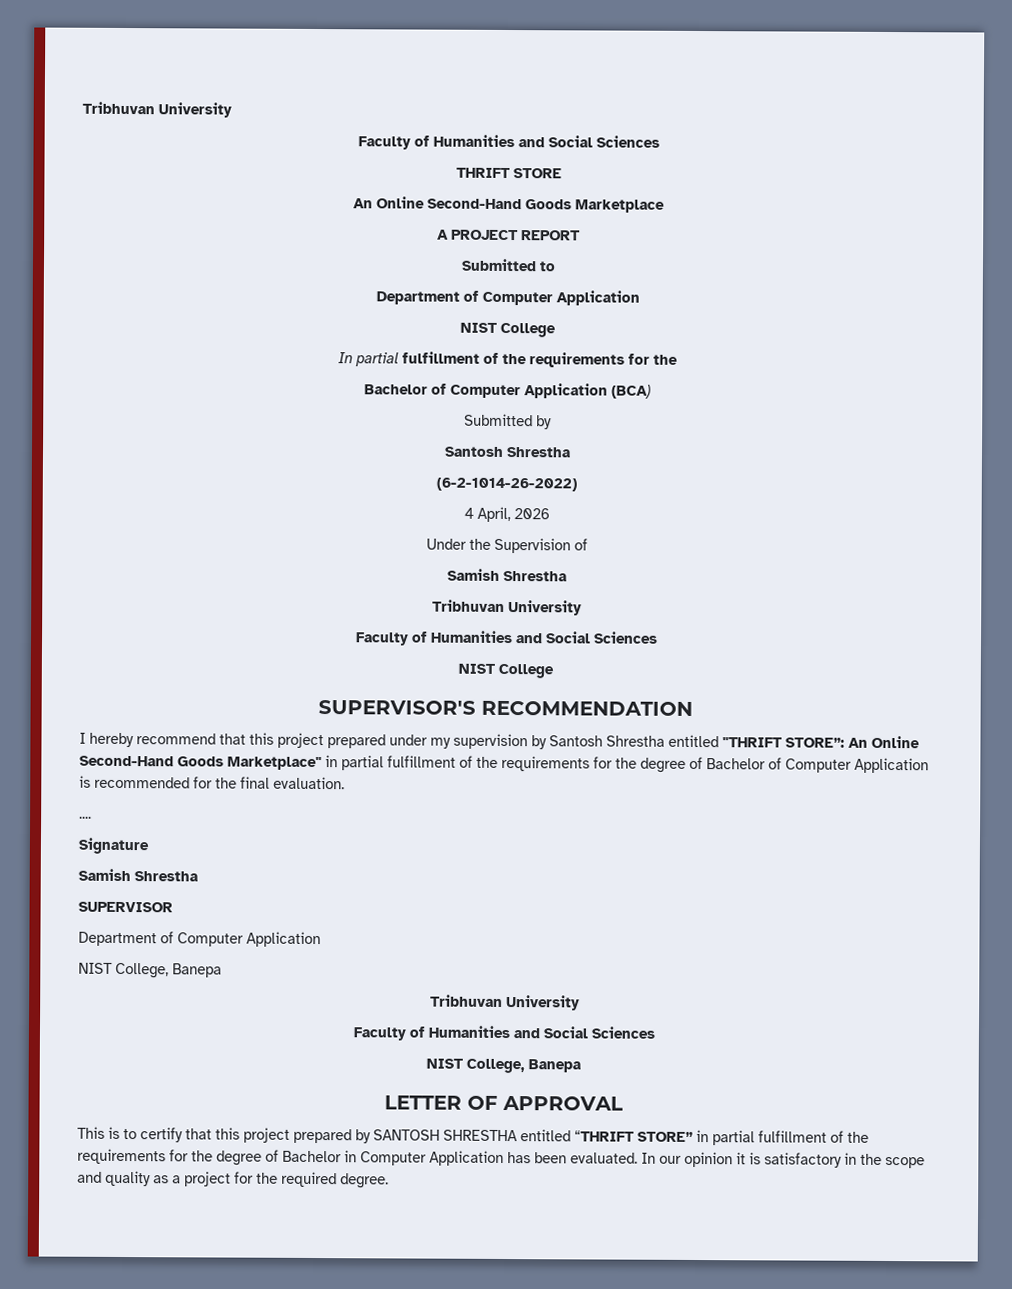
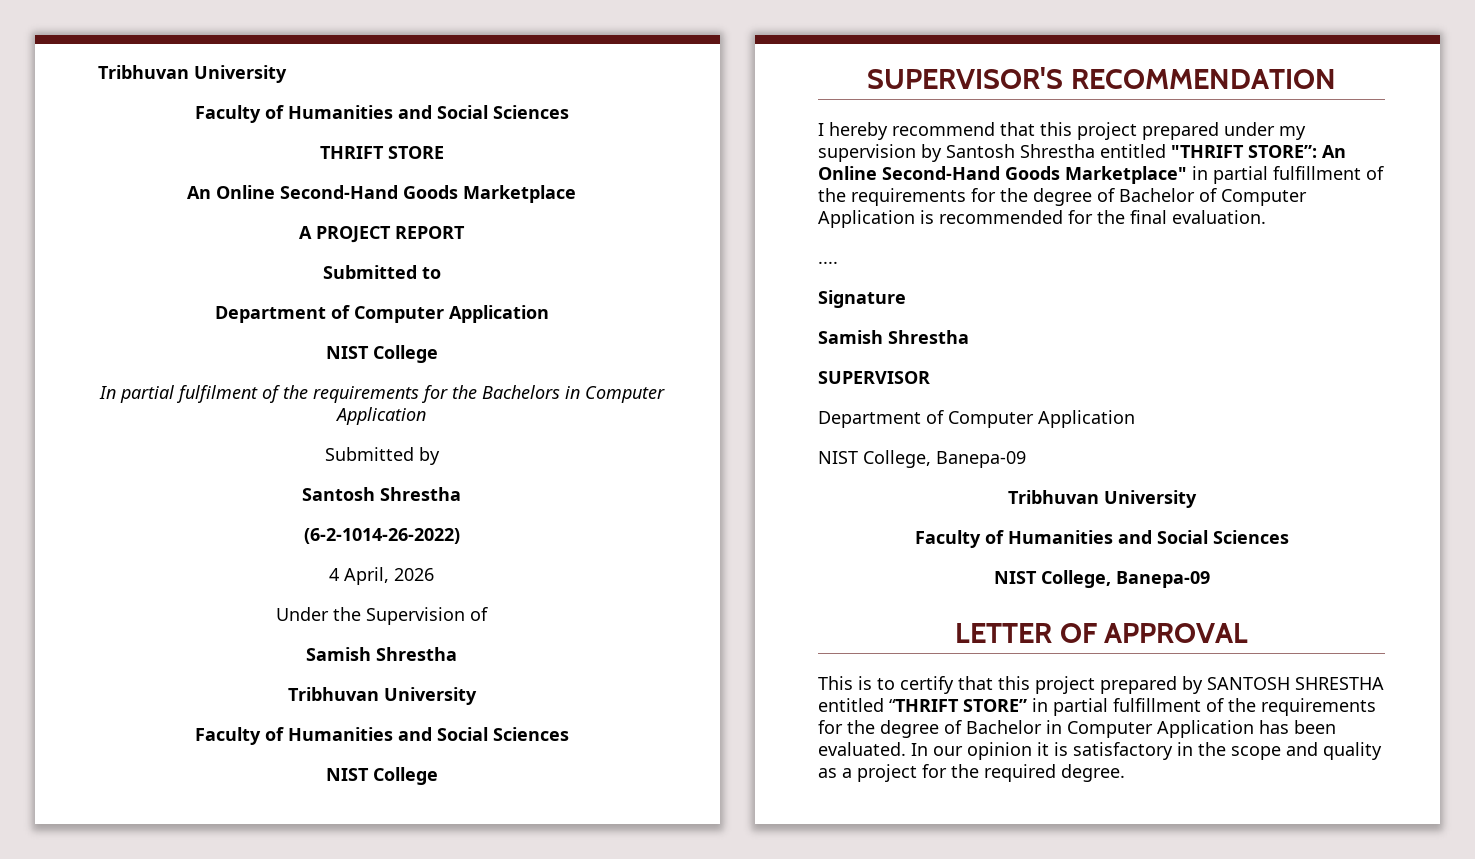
[402,351,678,368] [363,383,652,399] fulfillment of the requirements for the // Bachelor of Computer Application (BCA) -> [175,385,665,403] [335,407,426,425] fulfilment of the requirements for the Bachelors in Computer Application
[172,963,222,978] Banepa -> [936,451,1026,468] Banepa-09
[528,1059,581,1073] Banepa -> [1115,571,1210,588] Banepa-09

